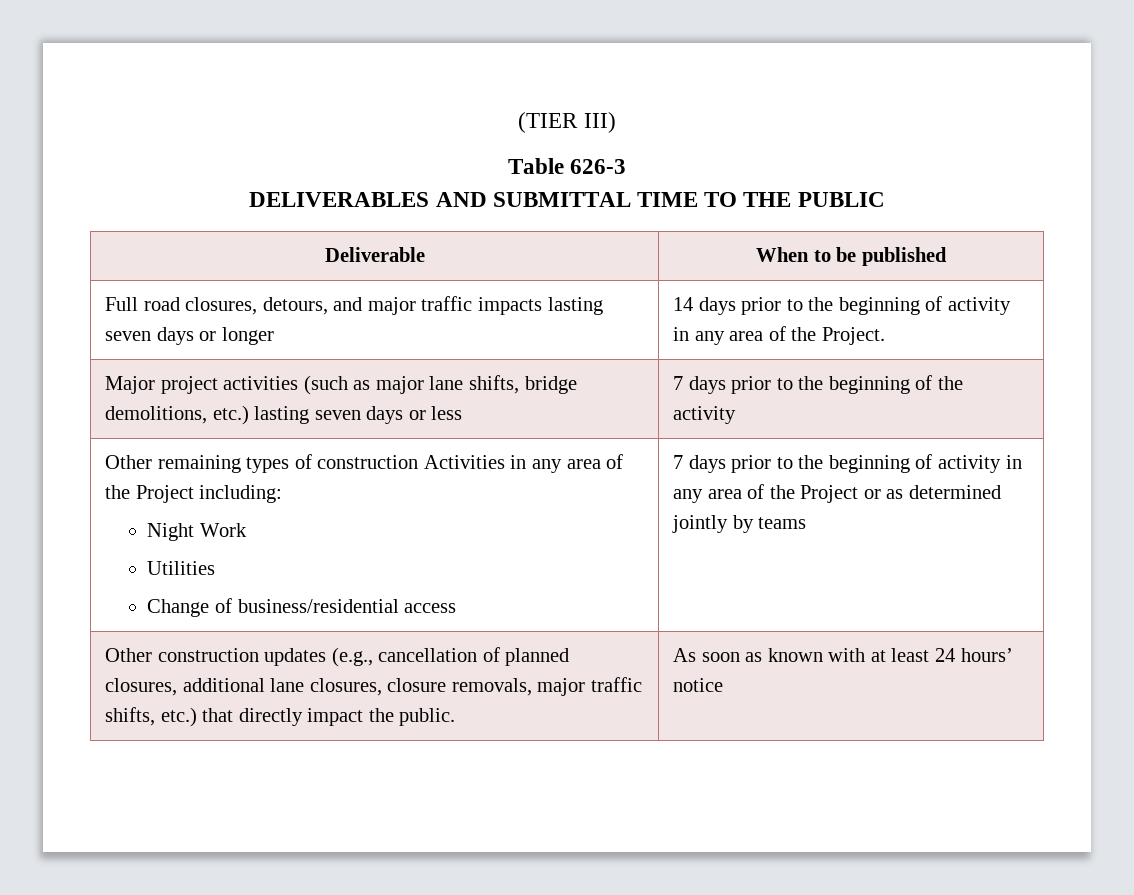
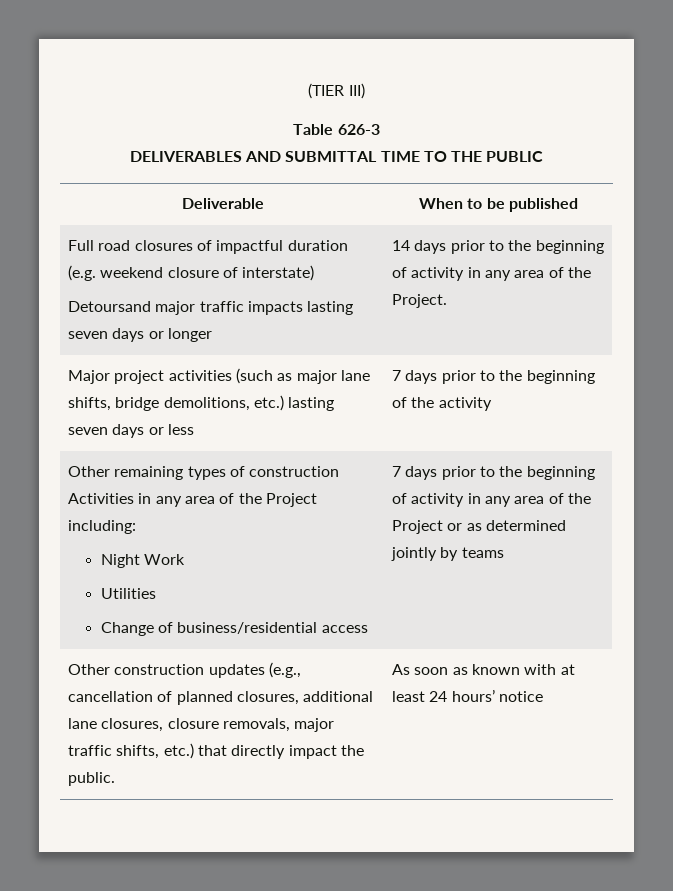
[185,297,363,315] closures, detours, and -> [134,240,348,254] [67,265,315,281] [67,301,151,312] closures of impactful duration (e.g. weekend closure of interstate) // Detoursand

